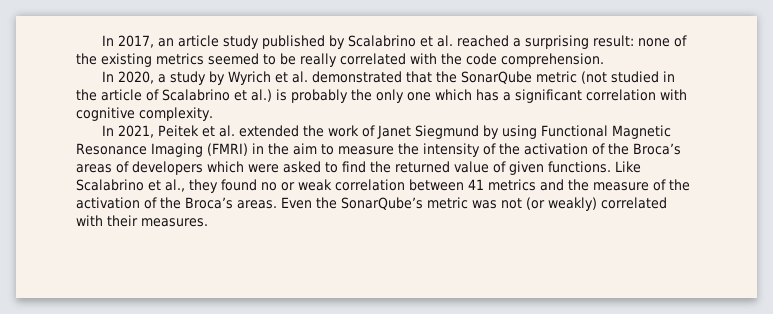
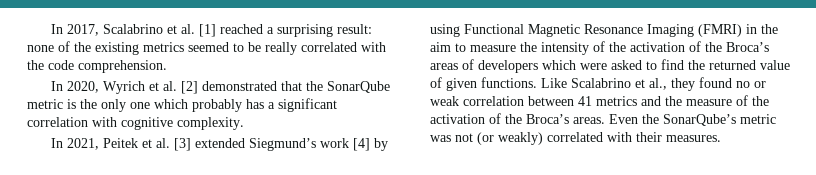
[157,35,345,49] an article study published by -> (99, 30) none
(453, 41) none -> [198,24,216,37] [1]
[157,71,225,85] a study by -> (99, 87) none
(308, 77) none -> [180,81,198,94] [2]
[580,71,675,84] [76,89,348,103] (not studied in the article of Scalabrino et al.) is probably -> [67,99,76,109] is
(472, 95) none -> [192,99,242,112] probably
[238,125,479,139] extended the work of Janet Siegmund -> [173,138,370,151] [3] extended Siegmund’s work [4]

